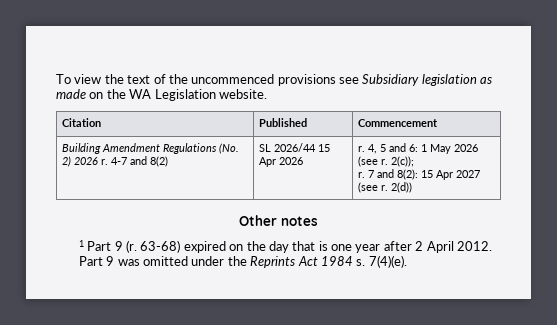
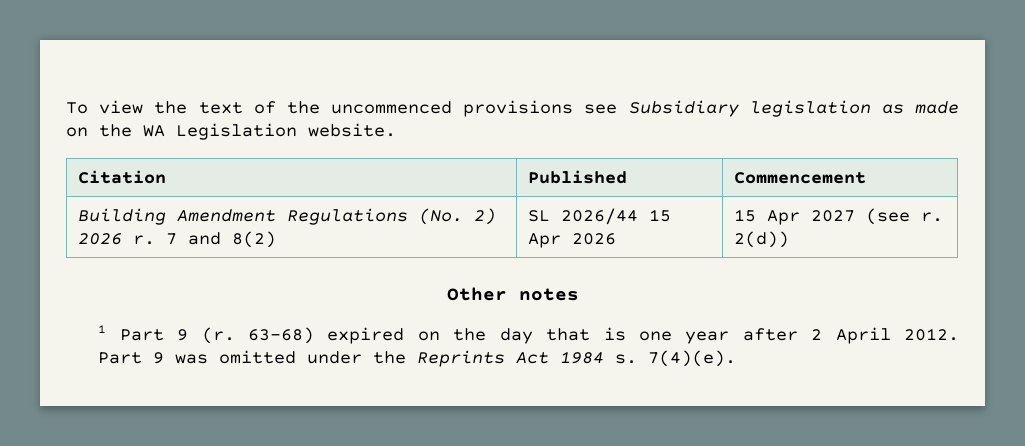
[111,157,128,165] 4-7 -> [166,233,178,245] 7
[358,143,479,154] [358,156,415,167] [358,169,419,180] r. 4, 5 and 6: 1 May 2026 (see r. 2(c)); // r. 7 and 8(2): -> (617, 239) none

